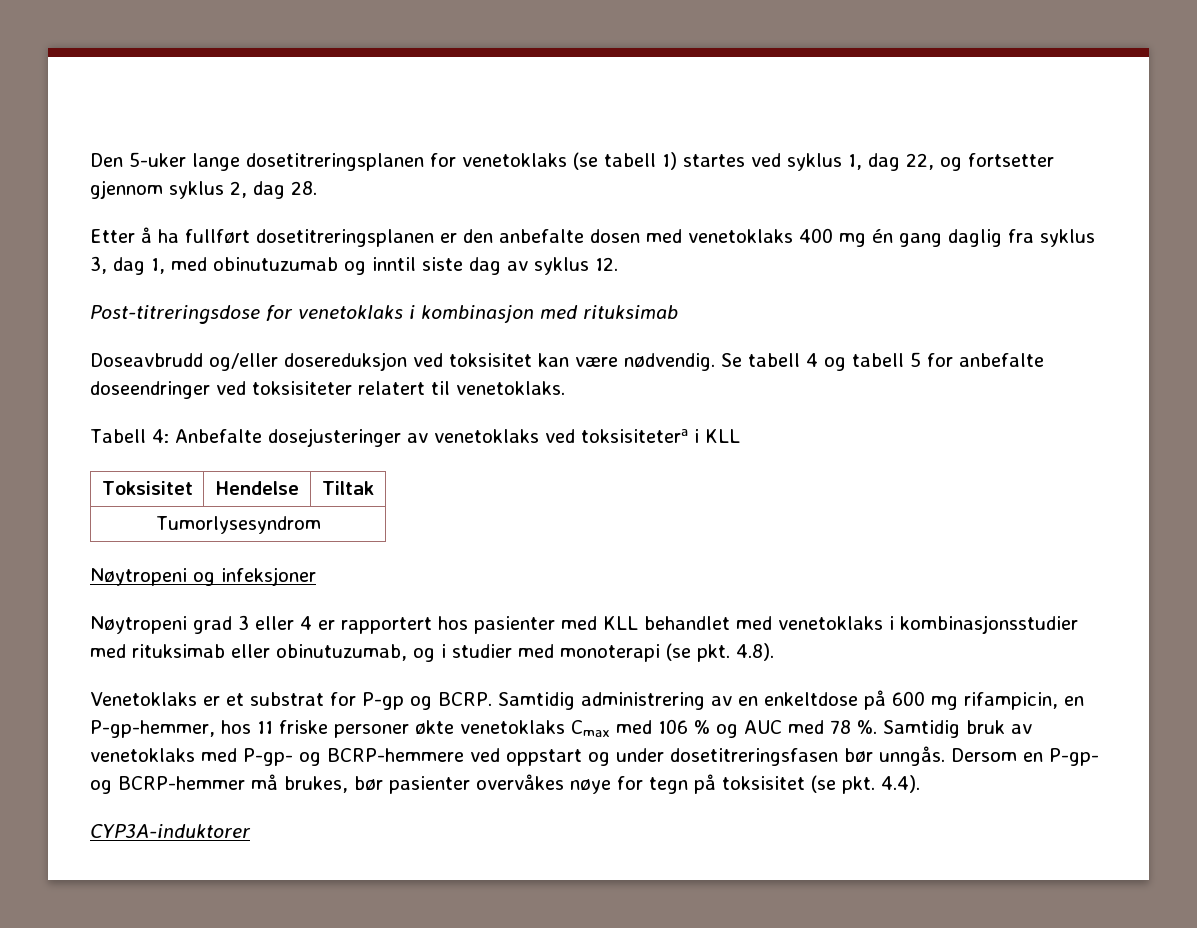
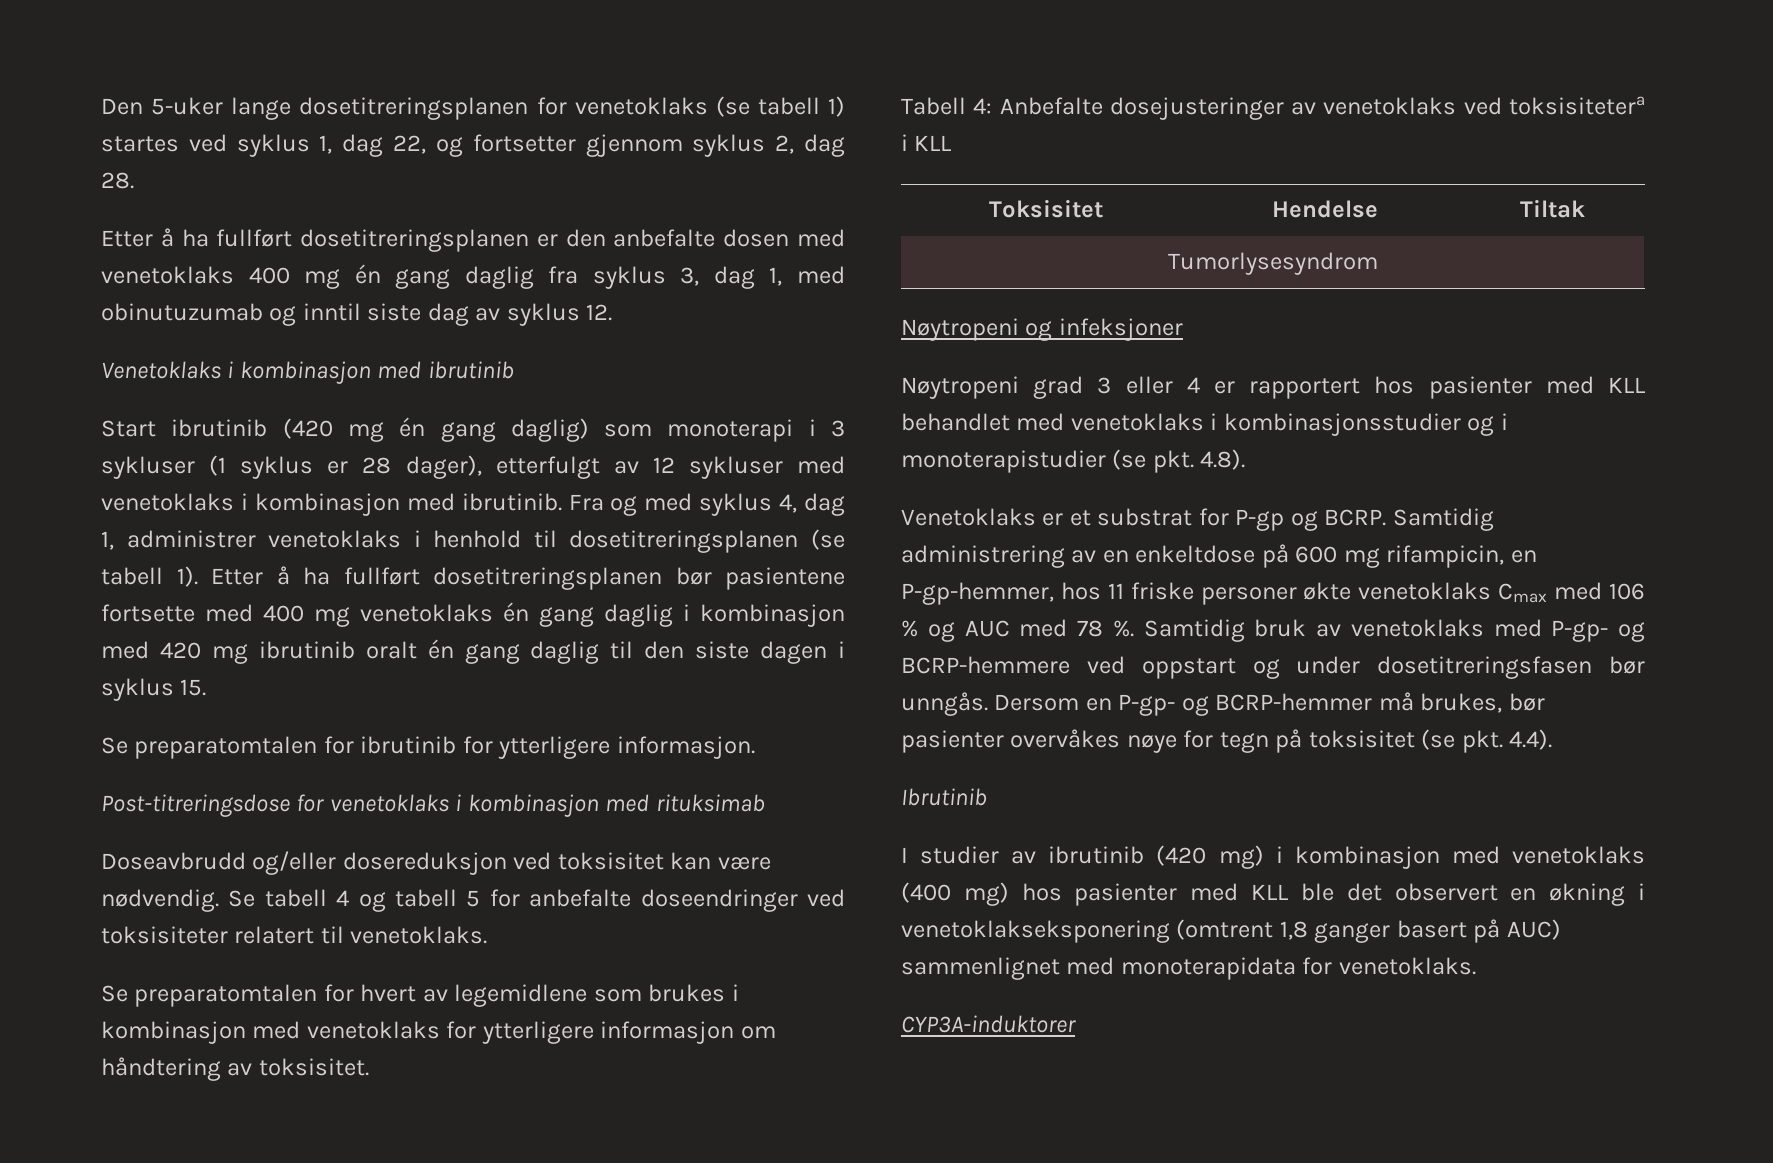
(618, 264) none -> [101,361,514,384] [101,417,845,442] [101,455,846,479] [101,493,845,516] [101,529,845,553] [101,566,845,590] [101,602,845,627] [101,639,845,664] [101,678,207,701] [101,736,755,759] // Venetoklaks i kombinasjon med ibrutinib // Start ibrutinib (420 mg én gang daglig) som monoterapi i 3 sykluser (1 syklus er 28 dager), etterfulgt av 12 sykluser med venetoklaks i kombinasjon med ibrutinib. Fra og med syklus 4, dag 1, administrer venetoklaks i henhold til dosetitreringsplanen (se tabell 1). Etter å ha fullført dosetitreringsplanen bør pasientene fortsette med 400 mg venetoklaks én gang daglig i kombinasjon med 420 mg ibrutinib oralt én gang daglig til den siste dagen i syklus 15. // Se preparatomtalen for ibrutinib for ytterligere informasjon.
(565, 388) none -> [101,984,739,1007] [101,1021,776,1044] [101,1057,369,1081] // Se preparatomtalen for hvert av legemidlene som brukes i kombinasjon med venetoklaks for ytterligere informasjon om håndtering av toksisitet.
[90,644,660,662] med rituksimab eller obinutuzumab, og i studier med monoterapi -> [1467,413,1508,436] [901,450,1106,473] og i monoterapistudier
(920, 784) none -> [901,788,987,806] [901,845,1645,869] [901,882,1645,906] [901,919,1561,943] [901,957,1476,980] // Ibrutinib // I studier av ibrutinib (420 mg) i kombinasjon med venetoklaks (400 mg) hos pasienter med KLL ble det observert en økning i venetoklakseksponering (omtrent 1,8 ganger basert på AUC) sammenlignet med monoterapidata for venetoklaks.

